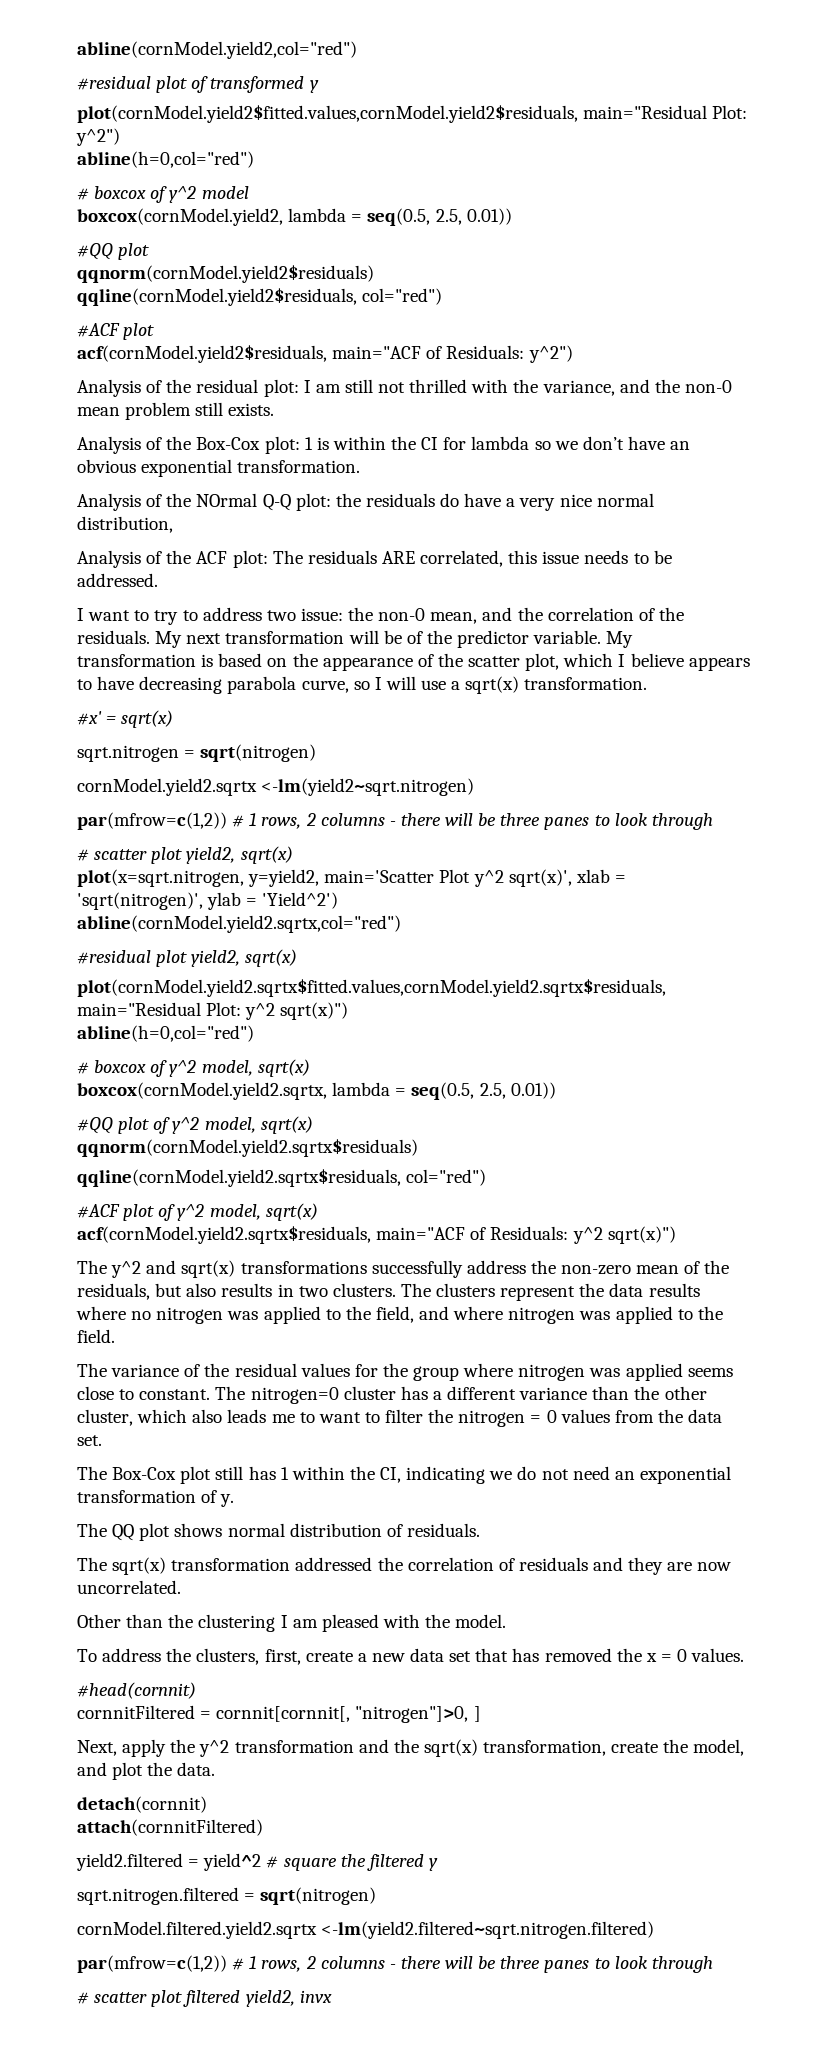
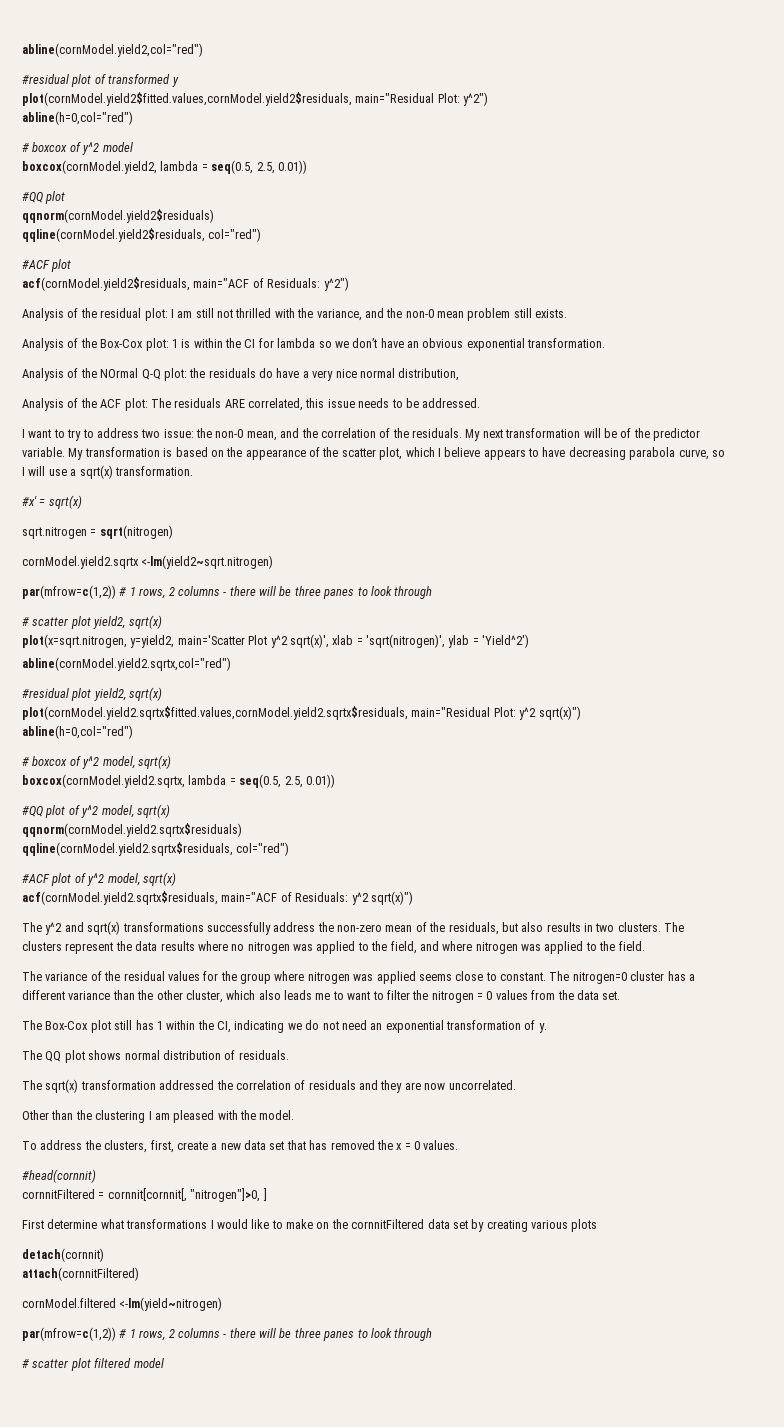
[77,1739,745,1757] [77,1762,216,1780] [77,1796,207,1813] [77,1819,263,1836] [76,1853,438,1871] [77,1887,377,1905] [77,1921,655,1939] Next, apply the y^2 transformation and the sqrt(x) transformation, create the model, and plot the data. // detach(cornnit) // attach(cornnitFiltered) // yield2.filtered = yield^2 # square the filtered y // sqrt.nitrogen.filtered = sqrt(nitrogen) // cornModel.filtered.yield2.sqrtx <-lm(yield2.filtered~sqrt.nitrogen.filtered) -> [22,1219,598,1232] [22,1248,104,1262] [22,1267,139,1281] [22,1297,223,1311] First determine what transformations I would like to make on the cornnitFiltered data set by creating various plots // detach(cornnit) // attach(cornnitFiltered) // cornModel.filtered <-lm(yield~nitrogen)
[245,1990,332,2007] yield2, invx -> [133,1358,164,1368] model

